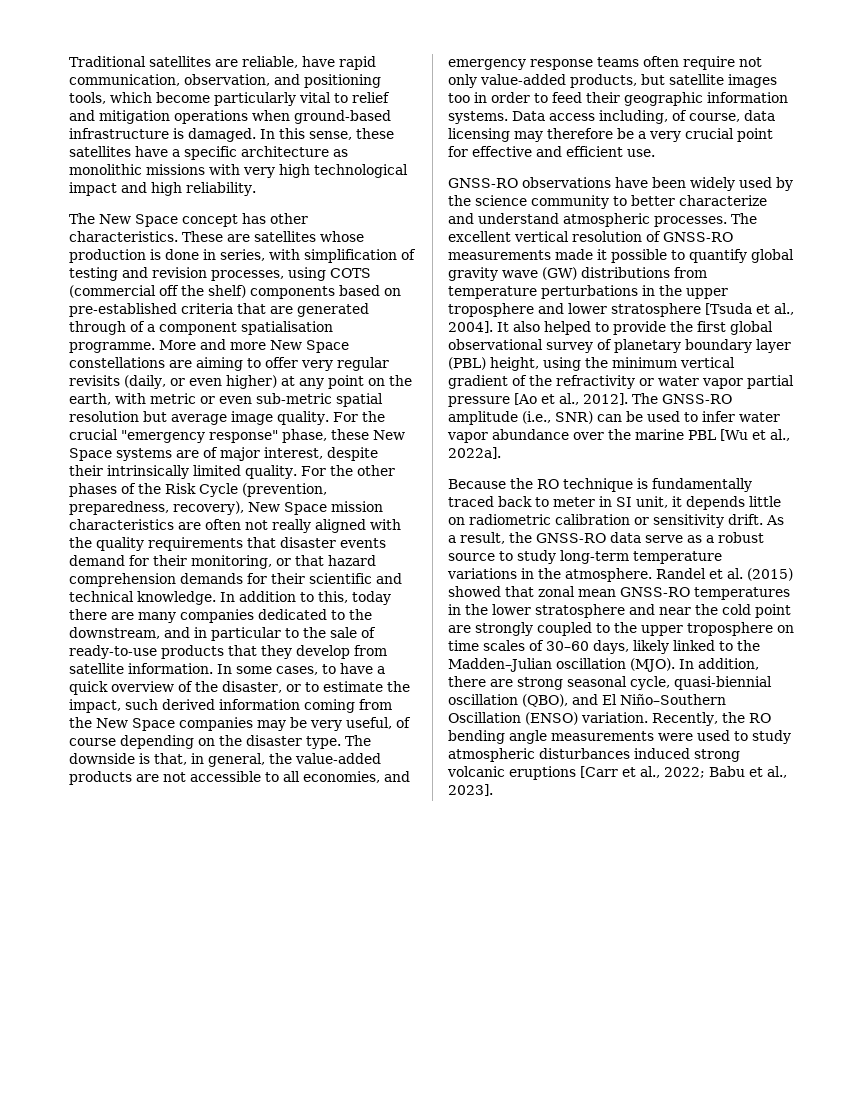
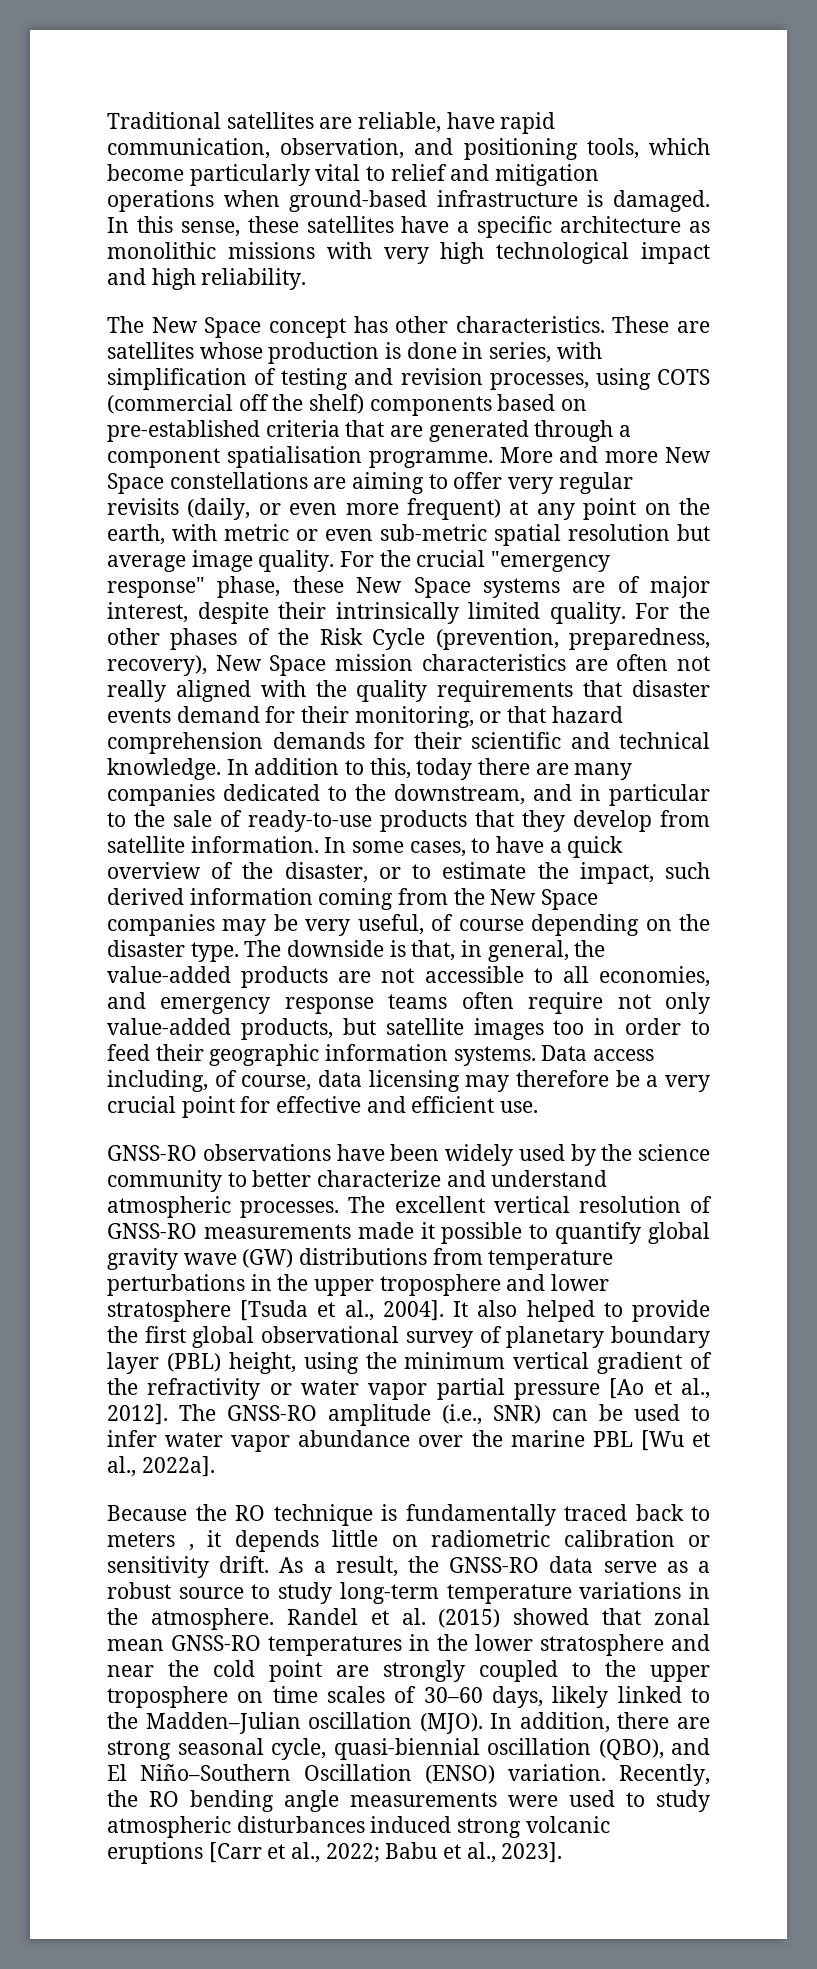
[130,321,145,332] of -> (614, 431) none
[225,375,277,389] higher) -> [345,498,501,520] more frequent)
[553,496,668,508] meter in SI unit, -> [107,1532,194,1551] meters ,

